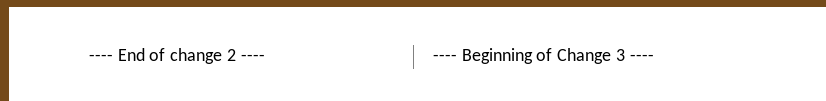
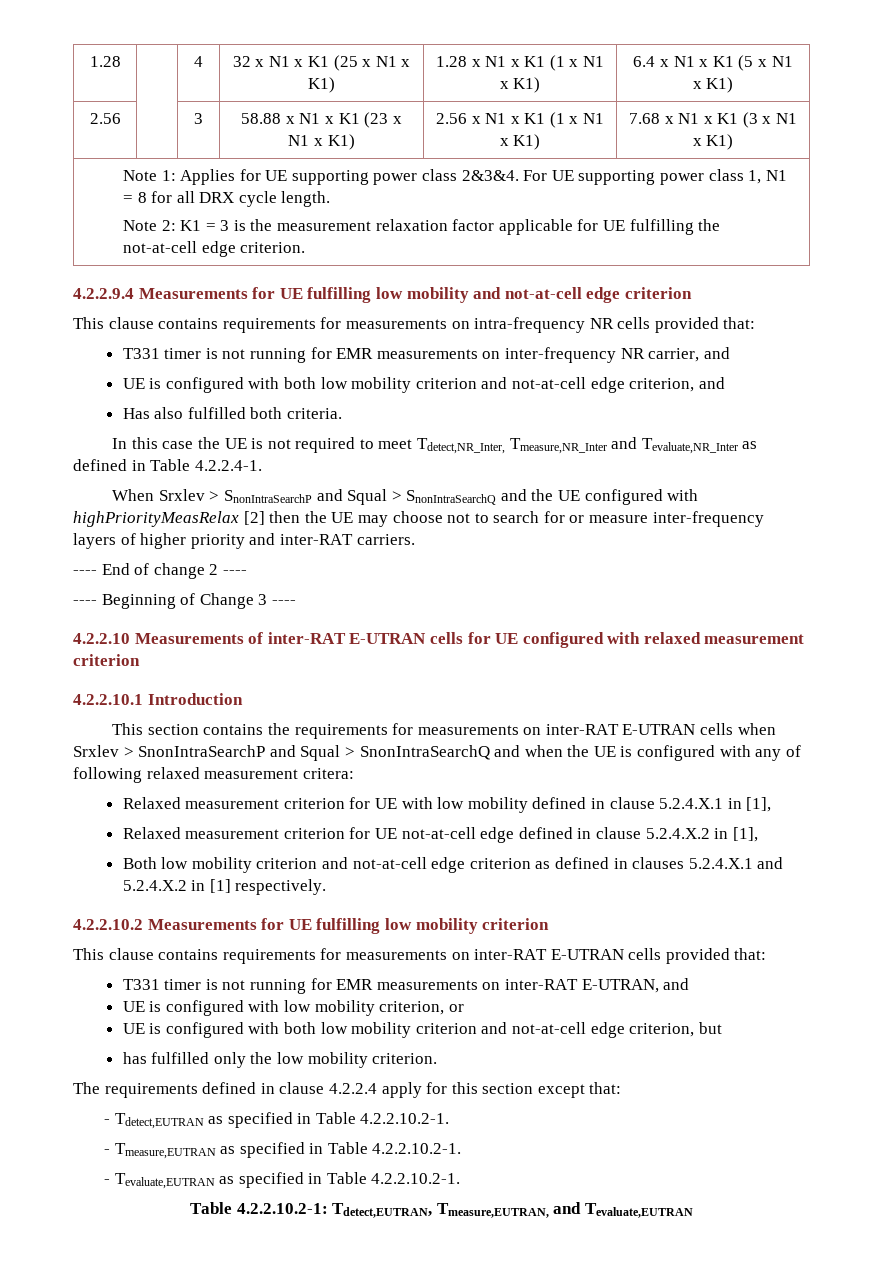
(89, 57) none -> [89,56,121,67] [194,56,203,67] [232,55,411,71] [308,77,335,93] [435,55,605,71] [499,77,541,93] [633,55,793,71] [692,77,734,93] [89,113,121,124] [194,113,203,124] [241,112,402,128] [288,134,355,150] [435,112,605,128] [499,134,541,150] [628,112,798,128] [692,134,734,150] [122,169,787,185] [122,191,331,207] [122,219,721,235] [122,241,306,257] [73,287,692,303] [73,317,756,333] [122,347,730,363] [122,377,725,393] [122,407,343,419] [112,437,758,454] [73,459,262,471] [112,489,699,505] [73,511,764,527] [73,533,415,549] 1.28 | | 4 | 32 x N1 x K1 (25 x N1 x K1) | 1.28 x N1 x K1 (1 x N1 x K1) | 6.4 x N1 x K1 (5 x N1 x K1) // 2.56 | | 3 | 58.88 x N1 x K1 (23 x N1 x K1) | 2.56 x N1 x K1 (1 x N1 x K1) | 7.68 x N1 x K1 (3 x N1 x K1) // Note 1: Applies for UE supporting power class 2&3&4. For UE supporting power class 1, N1 = 8 for all DRX cycle length. // Note 2: K1 = 3 is the measurement relaxation factor applicable for UE fulfilling the not-at-cell edge criterion. // 4.2.2.9.4 Measurements for UE fulfilling low mobility and not-at-cell edge criterion // This clause contains requirements for measurements on intra-frequency NR cells provided that: // T331 timer is not running for EMR measurements on inter-frequency NR carrier, and // UE is configured with both low mobility criterion and not-at-cell edge criterion, and // Has also fulfilled both criteria. // In this case the UE is not required to meet Tdetect,NR_Inter, Tmeasure,NR_Inter and Tevaluate,NR_Inter as defined in Table 4.2.2.4-1. // When Srxlev > SnonIntraSearchP and Squal > SnonIntraSearchQ and the UE configured with highPriorityMeasRelax [2] then the UE may choose not to search for or measure inter-frequency layers of higher priority and inter-RAT carriers. //
(654, 57) none -> [73,632,805,648] [73,654,140,666] [73,693,243,705] [112,723,776,739] [73,745,801,761] [73,767,354,783] [122,797,772,813] [122,827,758,843] [122,857,784,873] [122,879,327,895] [73,918,550,934] [73,948,767,964] [122,978,690,994] [122,1000,464,1016] [122,1022,722,1038] [122,1052,438,1068] [73,1082,622,1098] [103,1112,450,1129] [103,1142,462,1159] [103,1172,461,1189] [190,1202,693,1218] // 4.2.2.10 Measurements of inter-RAT E-UTRAN cells for UE configured with relaxed measurement criterion // 4.2.2.10.1 Introduction // This section contains the requirements for measurements on inter-RAT E-UTRAN cells when Srxlev > SnonIntraSearchP and Squal > SnonIntraSearchQ and when the UE is configured with any of following relaxed measurement critera: // Relaxed measurement criterion for UE with low mobility defined in clause 5.2.4.X.1 in [1], // Relaxed measurement criterion for UE not-at-cell edge defined in clause 5.2.4.X.2 in [1], // Both low mobility criterion and not-at-cell edge criterion as defined in clauses 5.2.4.X.1 and 5.2.4.X.2 in [1] respectively. // 4.2.2.10.2 Measurements for UE fulfilling low mobility criterion // This clause contains requirements for measurements on inter-RAT E-UTRAN cells provided that: // T331 timer is not running for EMR measurements on inter-RAT E-UTRAN, and // UE is configured with low mobility criterion, or // UE is configured with both low mobility criterion and not-at-cell edge criterion, but // has fulfilled only the low mobility criterion. // The requirements defined in clause 4.2.2.4 apply for this section except that: // - Tdetect,EUTRAN as specified in Table 4.2.2.10.2-1. // - Tmeasure,EUTRAN as specified in Table 4.2.2.10.2-1. // - Tevaluate,EUTRAN as specified in Table 4.2.2.10.2-1. // Table 4.2.2.10.2-1: Tdetect,EUTRAN, Tmeasure,EUTRAN, and Tevaluate,EUTRAN

